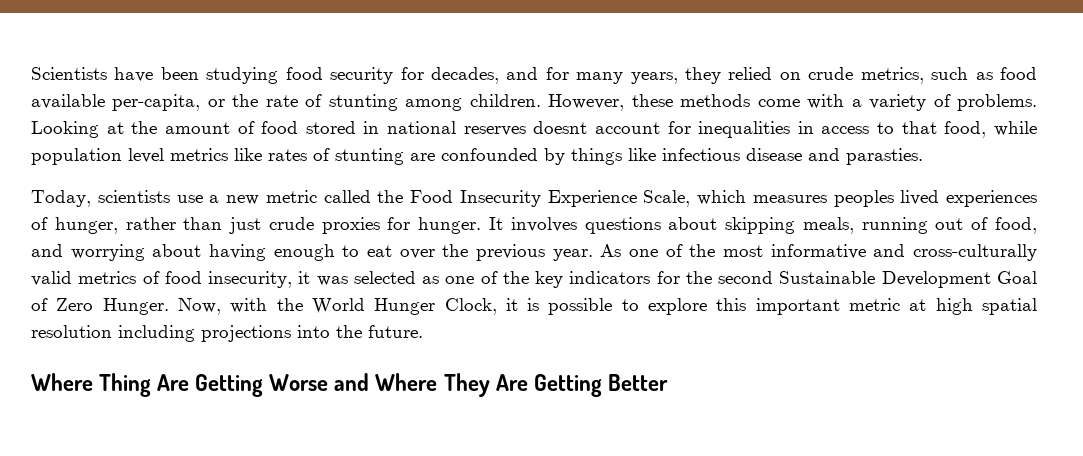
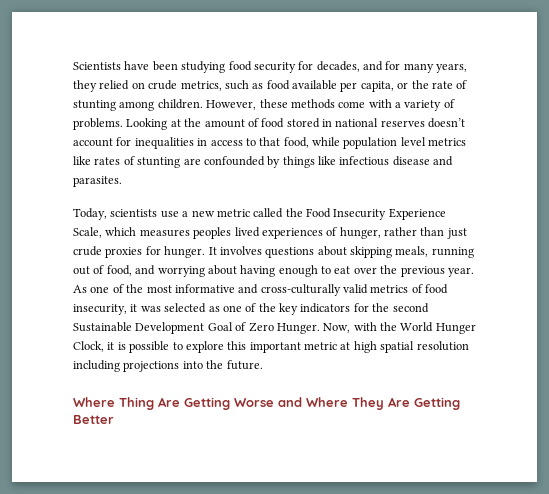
[112,94,201,111] per-capita, -> [340,81,394,92] per capita,
[533,121,588,134] doesnt -> [428,118,466,128] doesn’t
[846,148,923,165] parasties. -> [73,176,122,187] parasites.

